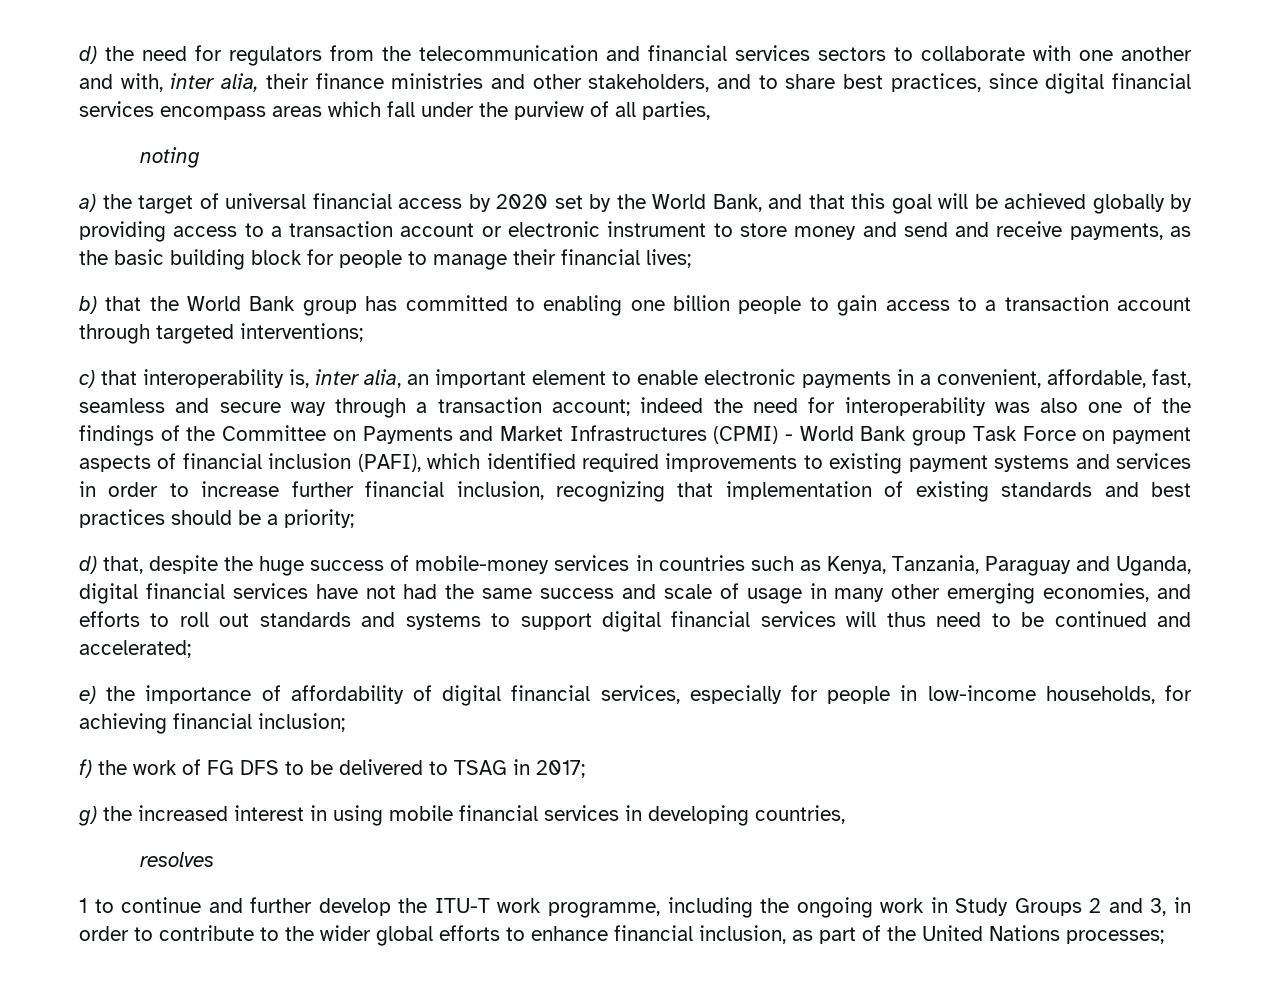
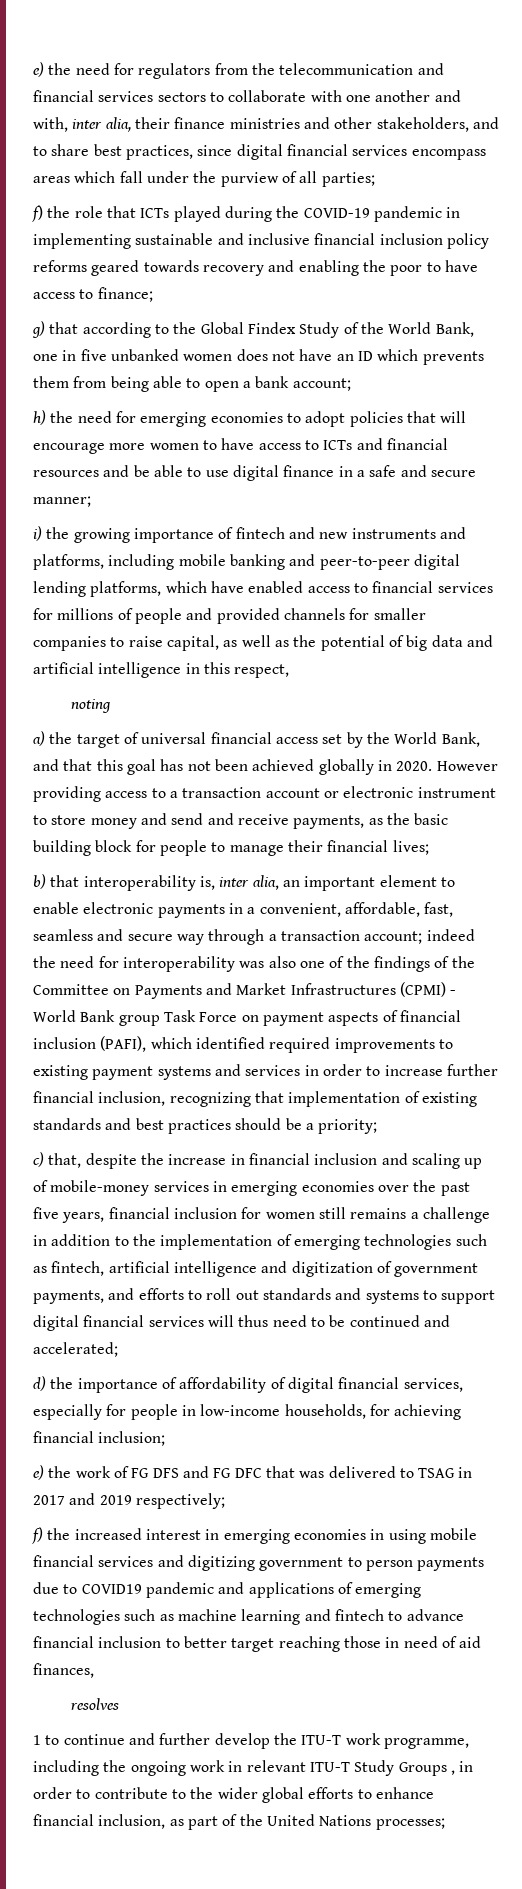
[79,46,97,64] d) -> [33,62,44,77] e)
[642,101,710,120] parties, -> [321,172,375,187] [32,205,461,222] [33,233,489,249] [33,260,478,276] [33,287,153,302] [32,321,474,338] [33,349,484,365] [33,376,351,392] [33,410,467,427] [33,438,448,454] [33,465,476,481] [33,496,91,507] [33,526,466,543] [33,554,460,570] [33,581,493,597] [33,608,426,624] [33,635,493,651] [33,662,290,678] parties; // f) the role that ICTs played during the COVID-19 pandemic in implementing sustainable and inclusive financial inclusion policy reforms geared towards recovery and enabling the poor to have access to finance; // g) that according to the Global Findex Study of the World Bank, one in five unbanked women does not have an ID which prevents them from being able to open a bank account; // h) the need for emerging economies to adopt policies that will encourage more women to have access to ICTs and financial resources and be able to use digital finance in a safe and secure manner; // i) the growing importance of fintech and new instruments and platforms, including mobile banking and peer-to-peer digital lending platforms, which have enabled access to financial services for millions of people and provided channels for smaller companies to raise capital, as well as the potential of big data and artificial intelligence in this respect,
[468,194,548,212] by 2020 -> (318, 740) none
[938,193,1192,214] will be achieved globally by -> [160,759,498,775] has not been achieved globally in 2020. However
[149,295,1191,316] [79,323,363,344] [79,370,137,388] the World Bank group has committed to enabling one billion people to gain access to a transaction account through targeted interventions; // c) that -> (80, 881) none
[79,556,97,574] d) -> [33,1152,44,1167] c)
[259,555,1191,576] [79,583,1150,604] huge success of mobile-money services in countries such as Kenya, Tanzania, Paraguay and Uganda, digital financial services have not had the same success and scale of usage in many other emerging economies, -> [168,1153,483,1169] [33,1180,470,1196] [33,1207,490,1223] [33,1234,487,1250] [33,1261,479,1277] [33,1290,104,1304] increase in financial inclusion and scaling up of mobile-money services in emerging economies over the past five years, financial inclusion for women still remains a challenge in addition to the implementation of emerging technologies such as fintech, artificial intelligence and digitization of government payments,
[79,686,96,704] e) -> [33,1376,46,1391] d)
[79,759,92,778] f) -> [33,1465,44,1480] e)
[285,759,585,778] [78,806,97,826] to be delivered to TSAG in 2017; // g) -> [182,1466,473,1478] [33,1493,225,1509] [32,1527,43,1544] and FG DFC that was delivered to TSAG in 2017 and 2019 respectively; // f)
(327, 813) none -> [223,1529,385,1544] emerging economies in
[625,805,845,826] in developing countries, -> [157,1555,485,1571] [33,1582,422,1598] [33,1609,464,1625] [33,1636,482,1652] [33,1663,94,1678] and digitizing government to person payments due to COVID19 pandemic and applications of emerging technologies such as machine learning and fintech to advance financial inclusion to better target reaching those in need of aid finances,
[955,898,1167,916] Study Groups 2 and 3, -> [246,1760,455,1776] relevant ITU-T Study Groups ,

